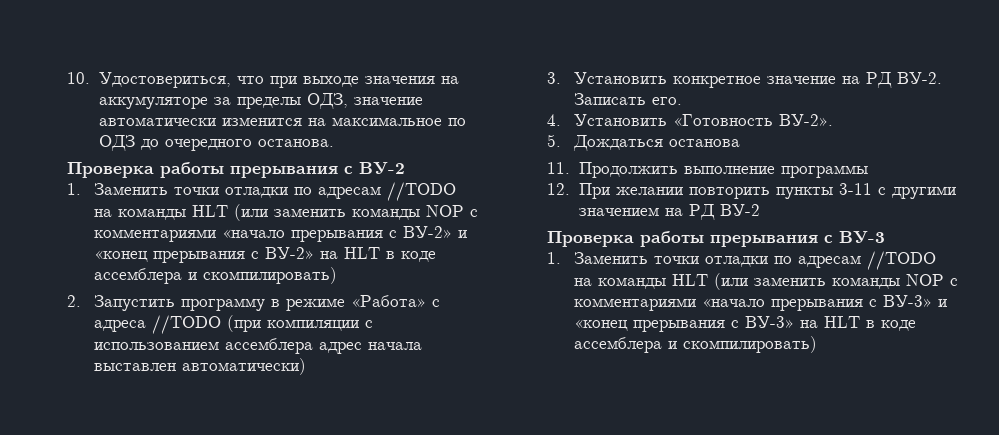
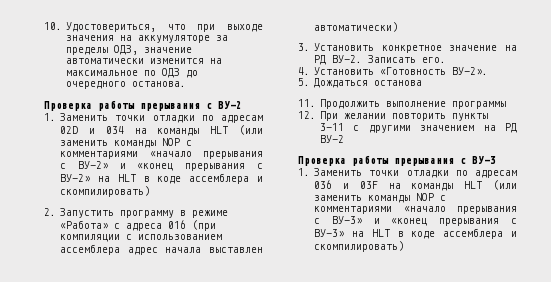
[386,182,456,201] //TODO -> [60,126,124,134] 02D и 034
[151,315,221,334] //TODO -> [168,220,187,229] 016
[866,251,936,270] //TODO -> [314,180,378,189] 036 и 03F

